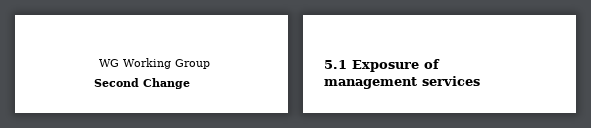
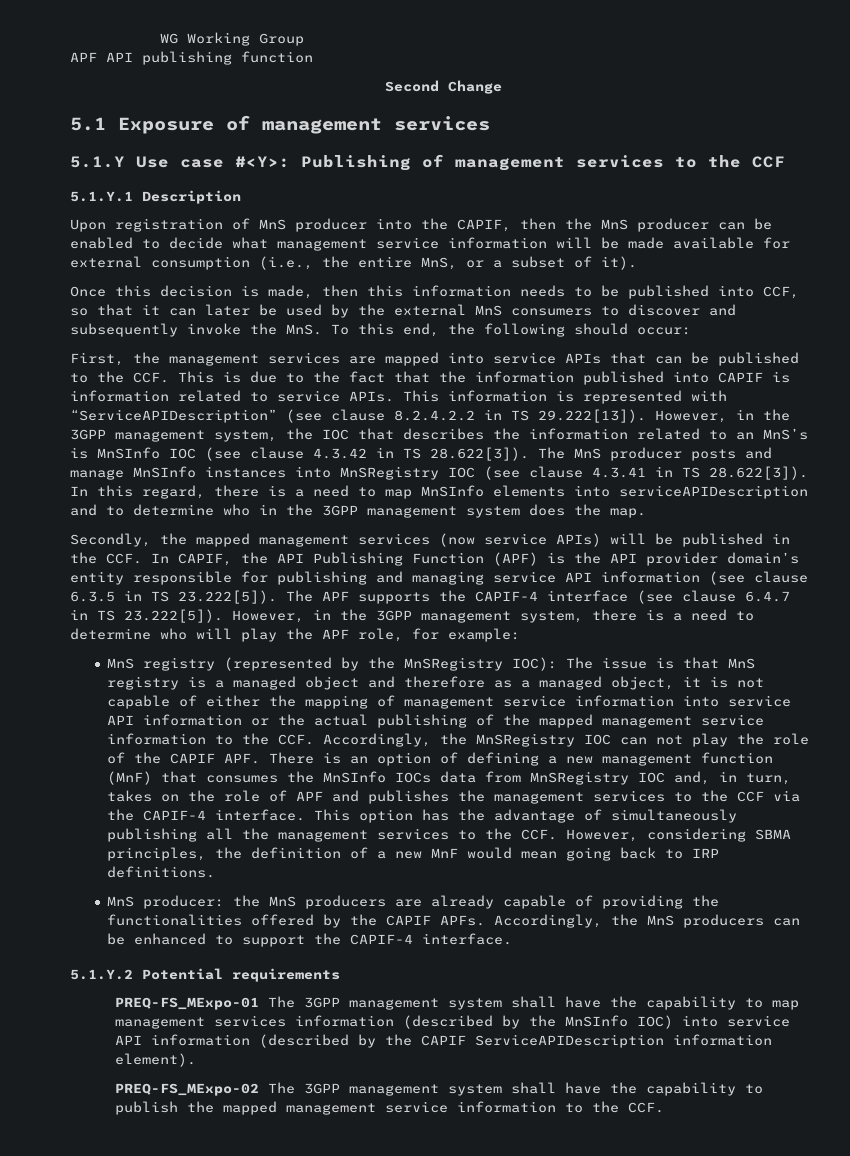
(211, 64) none -> [70,51,313,65] // APF API publishing function
(480, 81) none -> [70,154,785,171] [70,190,241,204] [70,218,772,232] [70,237,790,251] [70,256,637,270] [70,285,799,299] [70,304,736,318] [70,323,691,337] [70,352,799,366] [70,371,790,385] [70,390,727,404] [70,409,790,423] [70,428,808,442] [70,447,772,461] [70,466,808,480] [70,485,808,499] [70,504,646,518] [70,533,790,547] [70,552,799,566] [70,571,808,585] [70,590,790,604] [70,609,754,623] [70,628,520,642] [106,657,755,671] [106,676,764,690] [106,695,791,709] [106,714,764,728] [106,733,809,747] [106,752,773,766] [106,771,791,785] [106,790,800,804] [106,809,737,823] [106,828,791,842] [106,847,719,861] [106,866,215,878] [106,895,719,909] [106,914,800,928] [106,933,512,947] [70,968,340,982] [114,996,799,1010] [114,1015,790,1029] [114,1034,772,1048] [114,1053,196,1067] [114,1082,763,1096] [114,1101,664,1115] // 5.1.Y Use case #<Y>: Publishing of management services to the CCF // 5.1.Y.1 Description // Upon registration of MnS producer into the CAPIF, then the MnS producer can be enabled to decide what management service information will be made available for external consumption (i.e., the entire MnS, or a subset of it). // Once this decision is made, then this information needs to be published into CCF, so that it can later be used by the external MnS consumers to discover and subsequently invoke the MnS. To this end, the following should occur: // First, the management services are mapped into service APIs that can be published to the CCF. This is due to the fact that the information published into CAPIF is information related to service APIs. This information is represented with “ServiceAPIDescription” (see clause 8.2.4.2.2 in TS 29.222[13]). However, in the 3GPP management system, the IOC that describes the information related to an MnS’s is MnSInfo IOC (see clause 4.3.42 in TS 28.622[3]). The MnS producer posts and manage MnSInfo instances into MnSRegistry IOC (see clause 4.3.41 in TS 28.622[3]). In this regard, there is a need to map MnSInfo elements into serviceAPIDescription and to determine who in the 3GPP management system does the map. // Secondly, the mapped management services (now service APIs) will be published in the CCF. In CAPIF, the API Publishing Function (APF) is the API provider domain’s entity responsible for publishing and managing service API information (see clause 6.3.5 in TS 23.222[5]). The APF supports the CAPIF-4 interface (see clause 6.4.7 in TS 23.222[5]). However, in the 3GPP management system, there is a need to determine who will play the APF role, for example: // MnS registry (represented by the MnSRegistry IOC): The issue is that MnS registry is a managed object and therefore as a managed object, it is not capable of either the mapping of management service information into service API information or the actual publishing of the mapped management service information to the CCF. Accordingly, the MnSRegistry IOC can not play the role of the CAPIF APF. There is an option of defining a new management function (MnF) that consumes the MnSInfo IOCs data from MnSRegistry IOC and, in turn, takes on the role of APF and publishes the management services to the CCF via the CAPIF-4 interface. This option has the advantage of simultaneously publishing all the management services to the CCF. However, considering SBMA principles, the definition of a new MnF would mean going back to IRP definitions. // MnS producer: the MnS producers are already capable of providing the functionalities offered by the CAPIF APFs. Accordingly, the MnS producers can be enhanced to support the CAPIF-4 interface. // 5.1.Y.2 Potential requirements // PREQ-FS_MExpo-01 The 3GPP management system shall have the capability to map management services information (described by the MnSInfo IOC) into service API information (described by the CAPIF ServiceAPIDescription information element). // PREQ-FS_MExpo-02 The 3GPP management system shall have the capability to publish the mapped management service information to the CCF.

